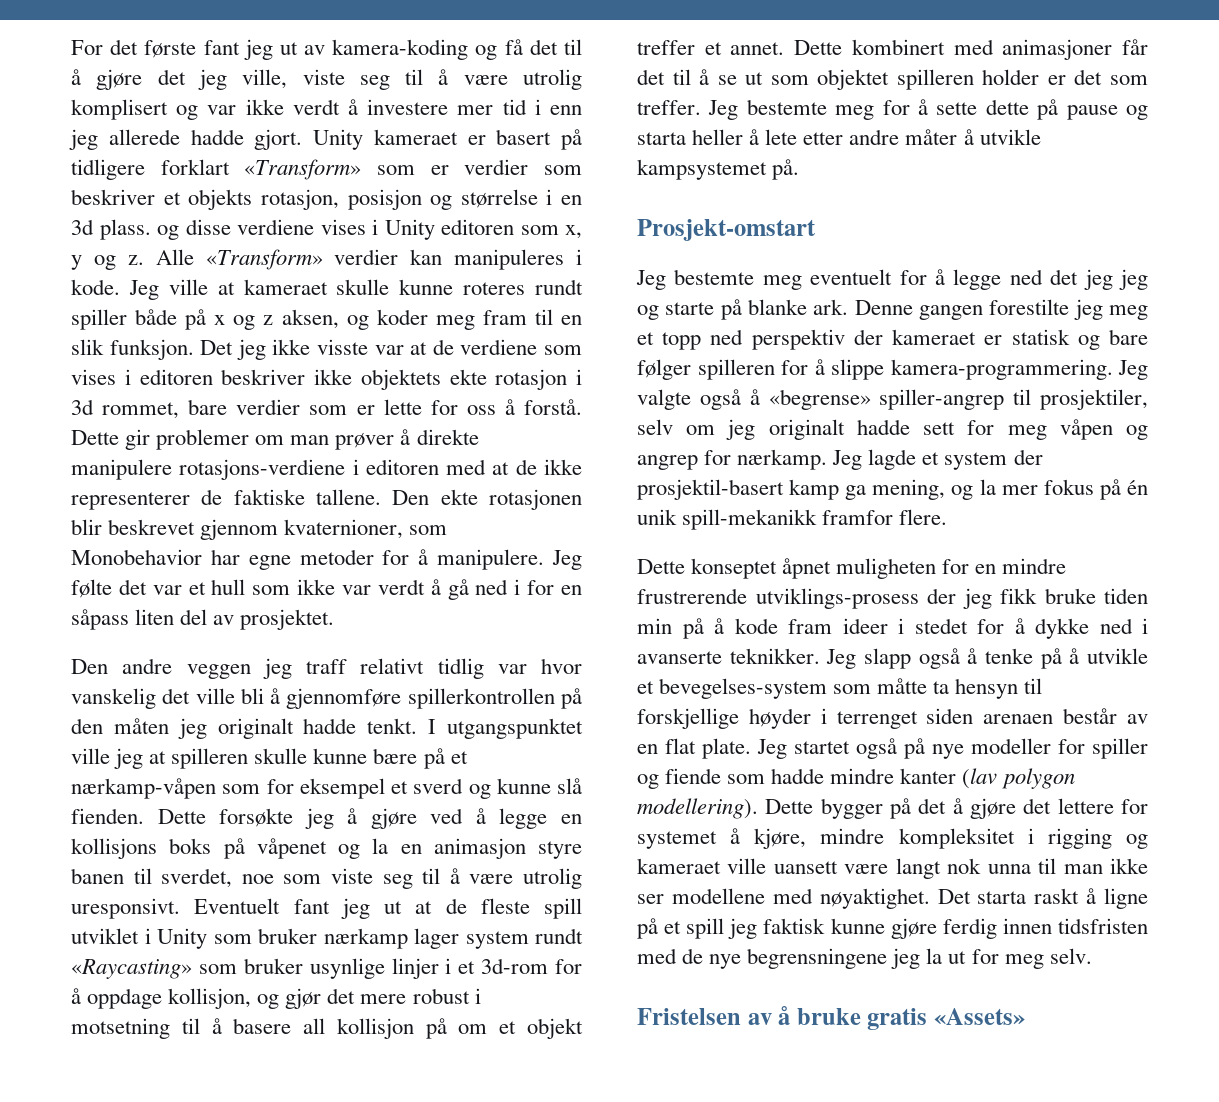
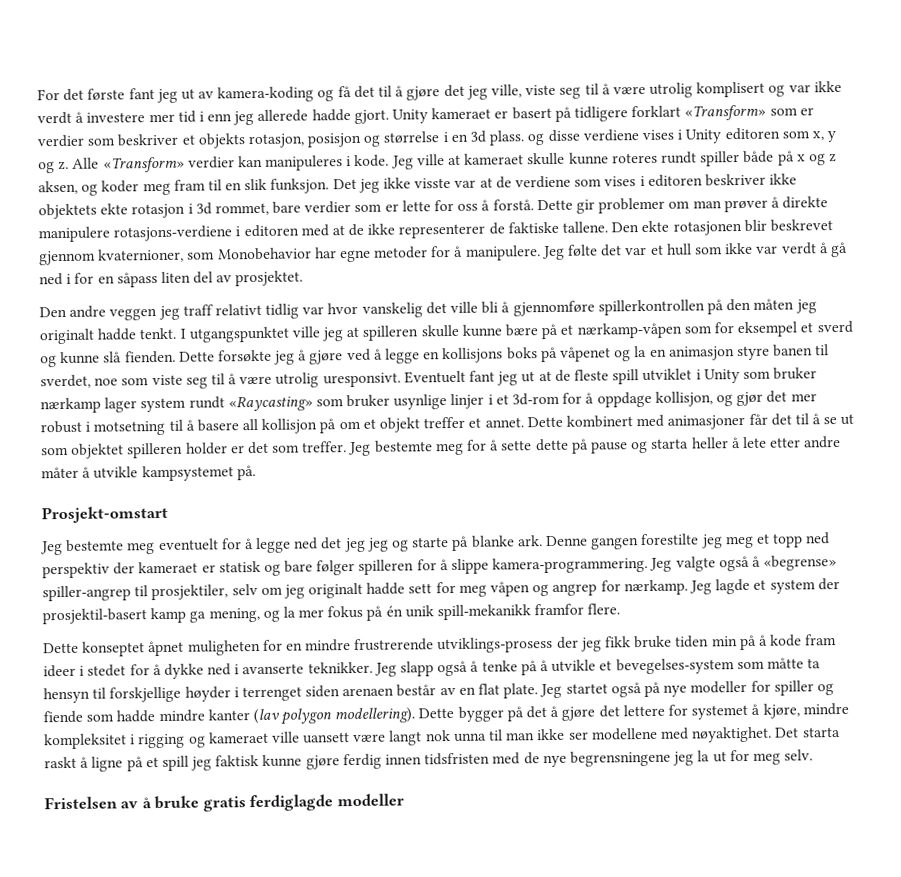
[360,994,407,1004] mere -> [790,393,817,402] mer
[934,1008,1026,1025] «Assets» -> [249,793,404,812] ferdiglagde modeller

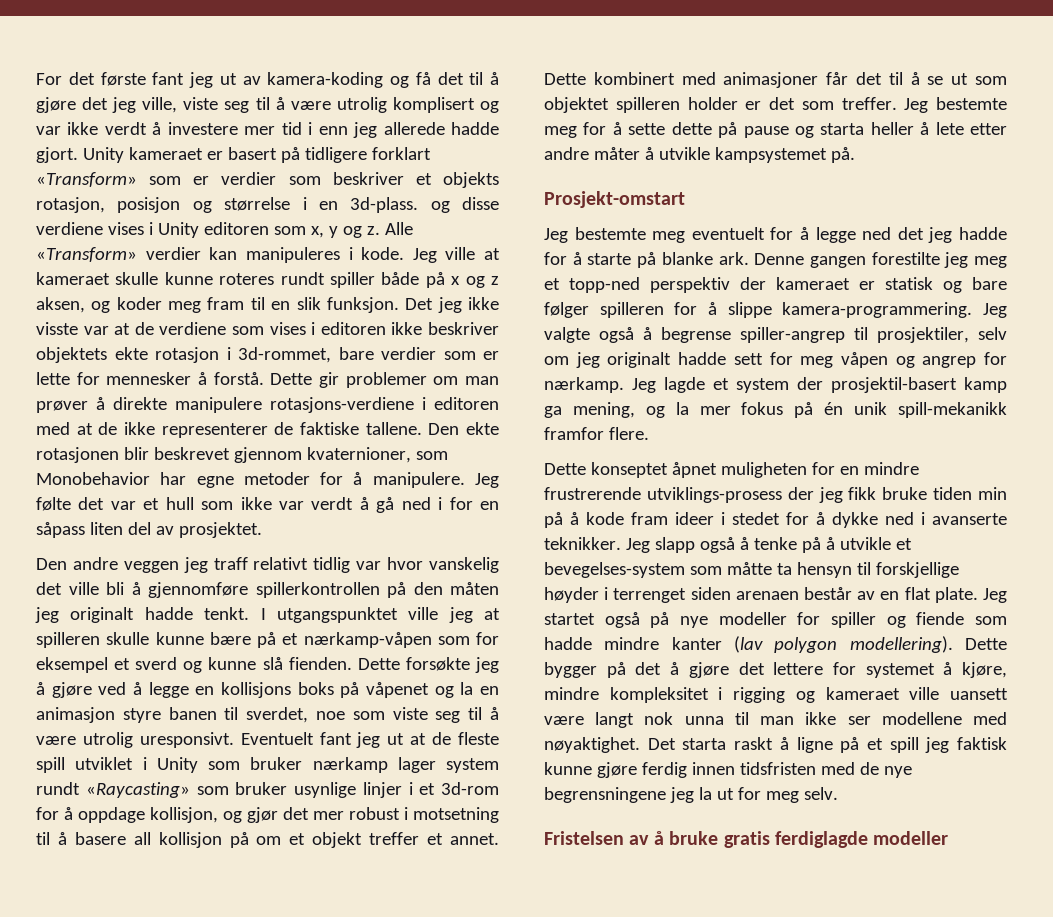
[470,130,525,146] 3d plass. -> [350,197,419,213] 3d-plass.
[704,173,798,187] beskriver ikke -> [391,322,500,335] ikke beskriver
[195,202,269,216] 3d rommet, -> [238,347,331,363] 3d-rommet,
[457,203,479,211] oss -> [106,372,192,385] mennesker
[367,537,410,552] jeg og -> [959,227,1008,240] [544,252,582,265] hadde for å
[772,532,831,548] topp ned -> [569,277,640,293] topp-ned
[763,555,838,571] «begrense» -> [661,327,731,343] begrense

